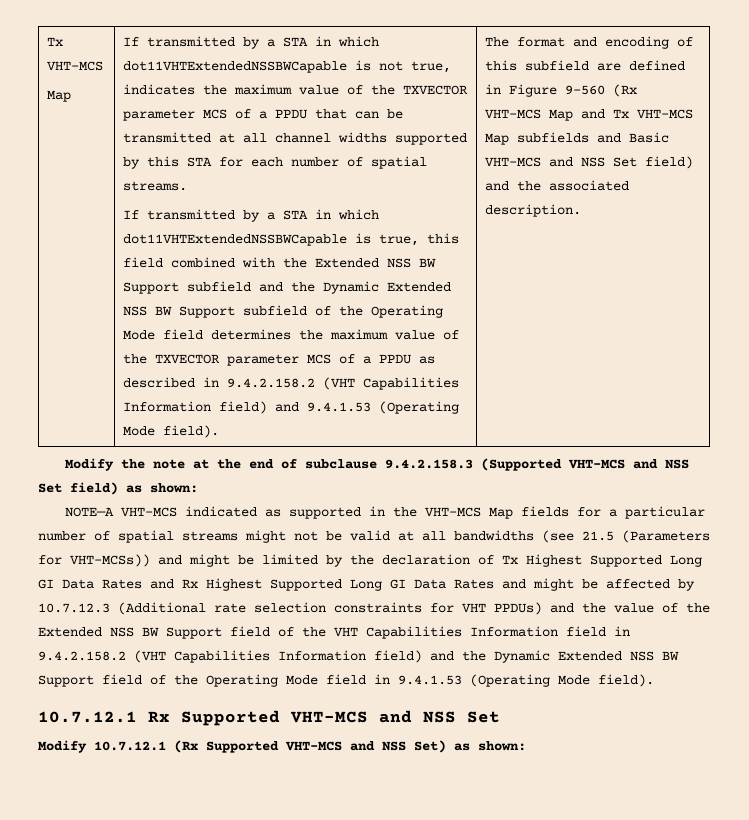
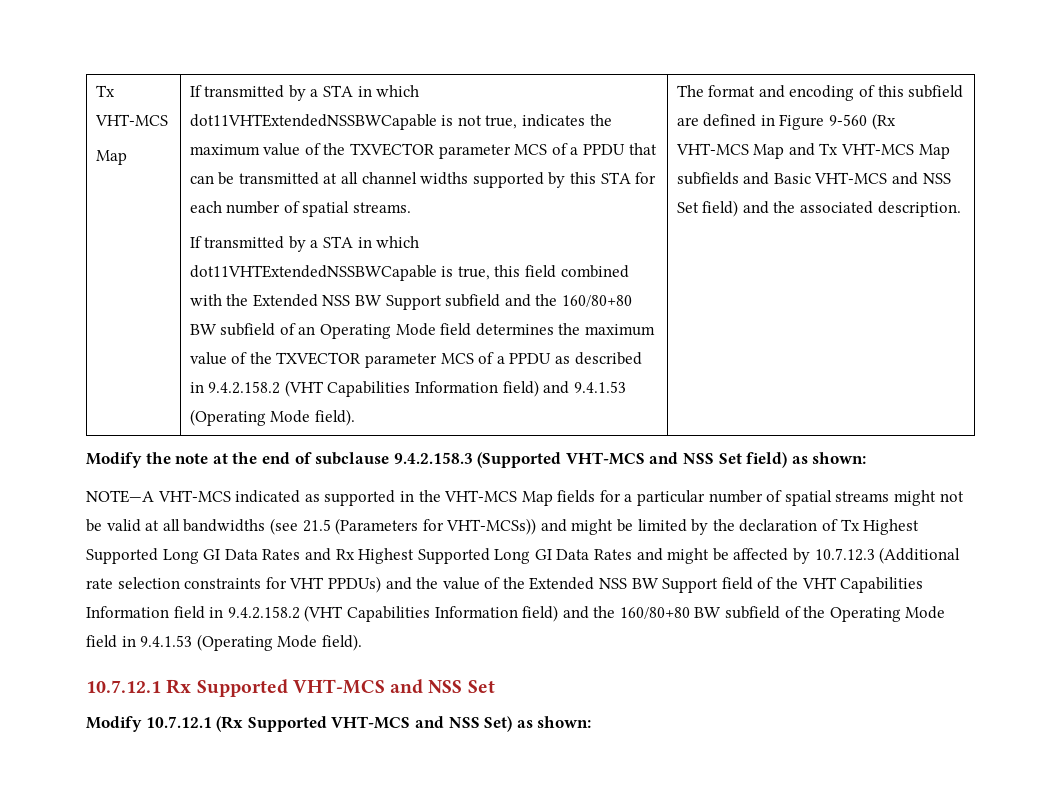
[323,281,452,294] [123,305,364,318] Dynamic Extended NSS BW Support subfield of the -> [562,295,633,307] [189,323,316,336] 160/80+80 BW subfield of an
[494,650,679,663] [38,674,142,687] Dynamic Extended NSS BW Support field -> [619,606,781,619] 160/80+80 BW subfield

